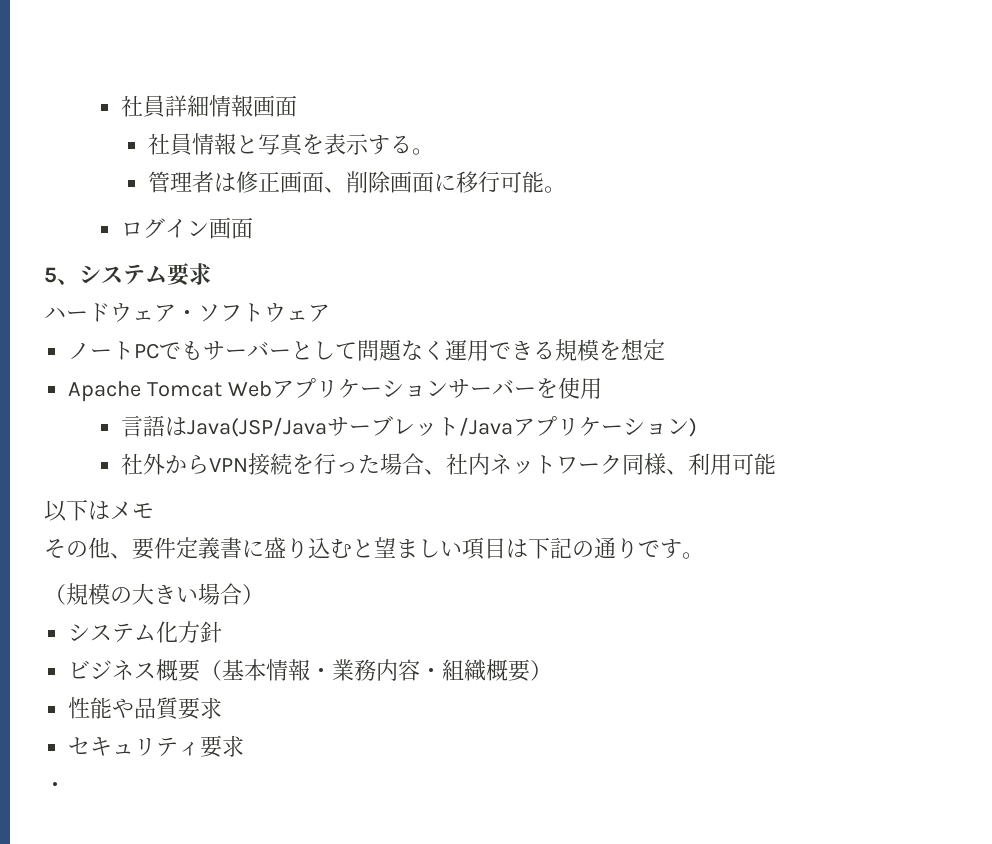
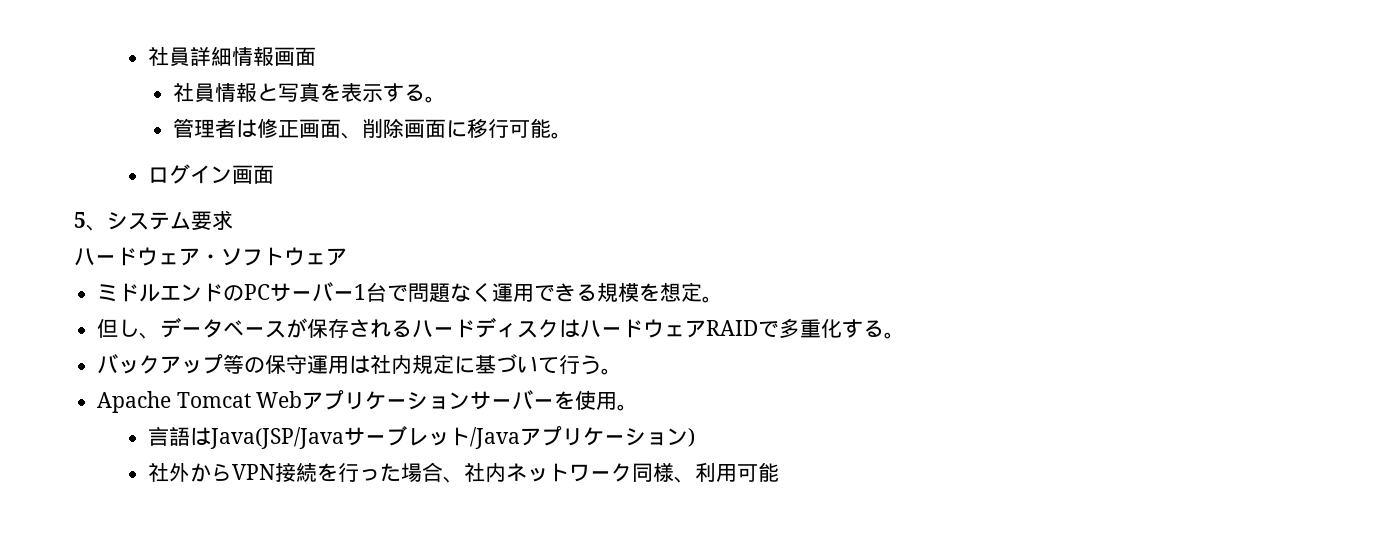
[68,341,358,360] ノートPCでもサーバーとして -> [97,282,409,302] ミドルエンドのPCサーバー1台で
(666, 350) none -> [702,296,724,303] [97,317,906,339] [97,354,623,375] 。 // 但し、データベースが保存されるハードディスクはハードウェアRAIDで多重化する。 // バックアップ等の保守運用は社内規定に基づいて行う。
(603, 388) none -> [617,404,639,411] 。
[44,499,154,522] [44,537,704,560] [44,583,264,605] [68,621,223,643] [68,659,553,682] [68,697,223,720] [68,735,245,758] [44,782,66,792] // 以下はメモ // その他、要件定義書に盛り込むと望ましい項目は下記の通りです。 // （規模の大きい場合） // システム化方針 // ビジネス概要（基本情報・業務内容・組織概要） // 性能や品質要求 // セキュリティ要求 // ・ -> (779, 472) none

